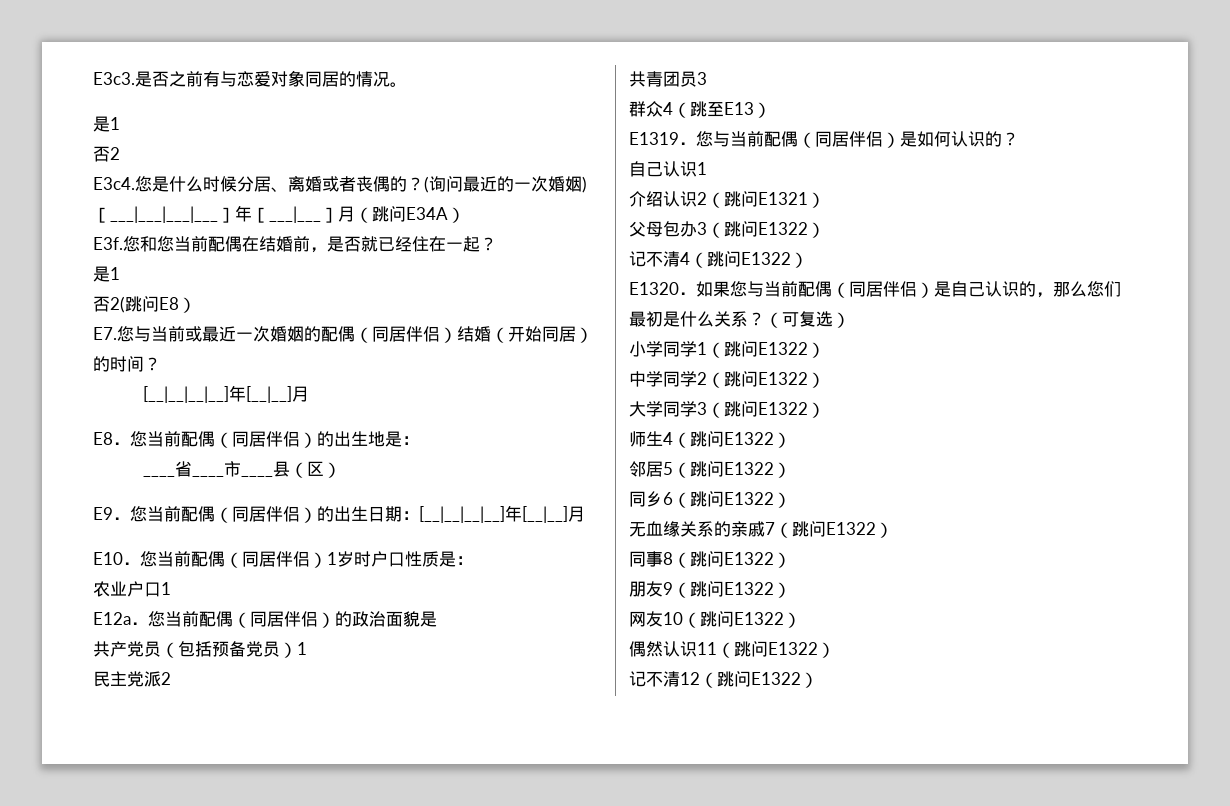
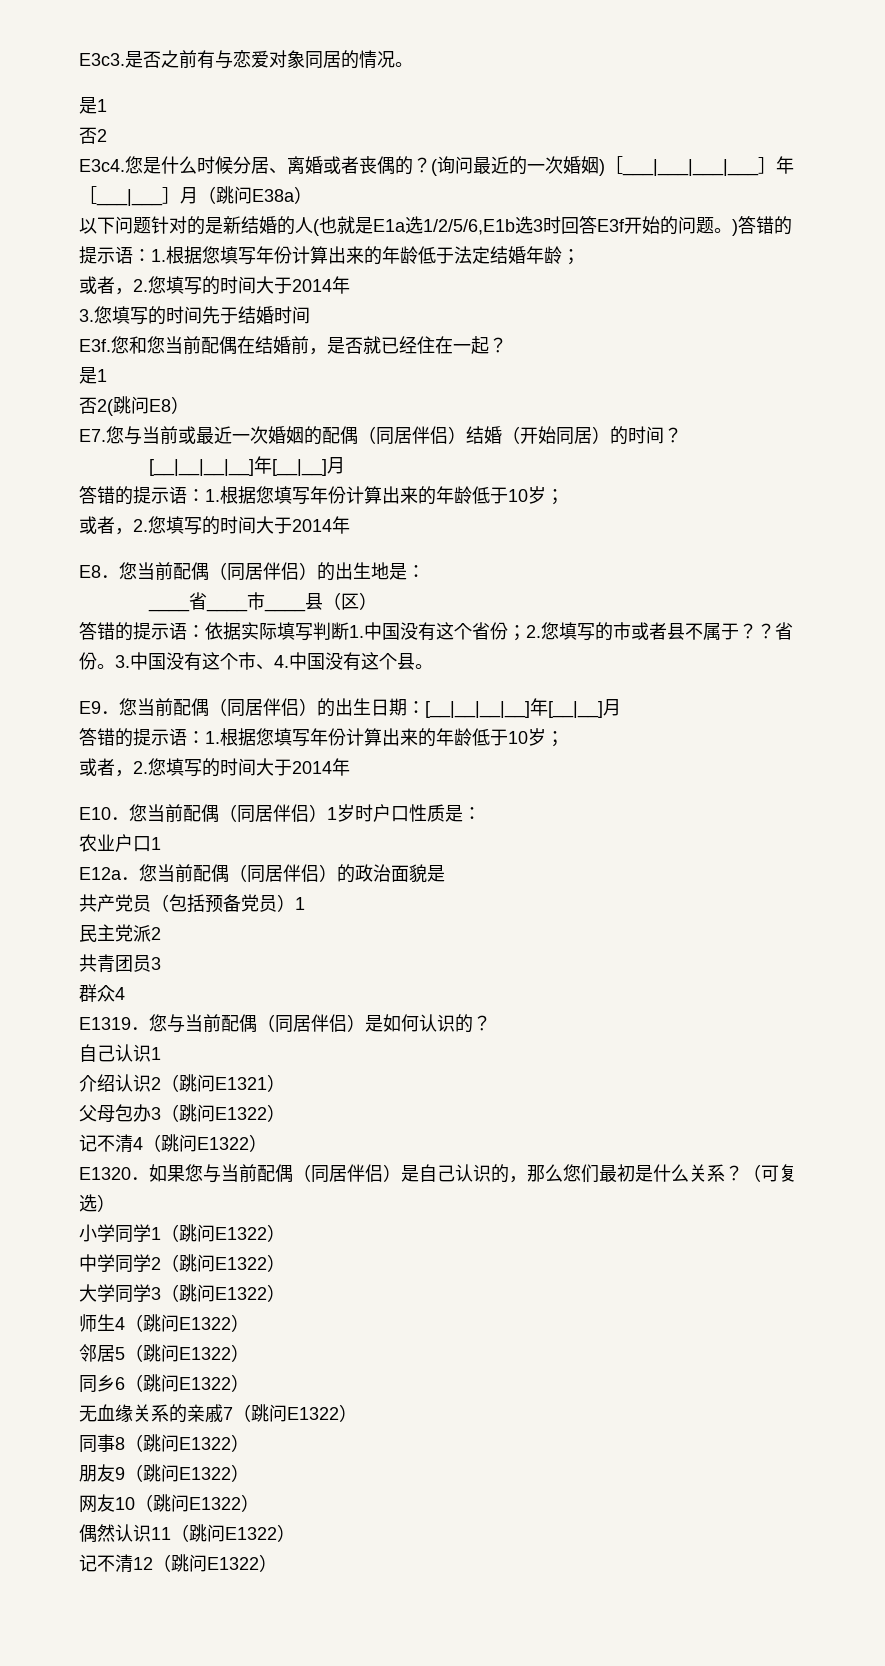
[406,207,465,223] E34A） -> [252,186,312,204] [79,216,792,236] [79,246,580,265] [79,276,350,295] [79,306,310,325] E38a） // 以下问题针对的是新结婚的人(也就是E1a选1/2/5/6,E1b选3时回答E3f开始的问题。)答错的提示语：1.根据您填写年份计算出来的年龄低于法定结婚年龄； // 或者，2.您填写的时间大于2014年 // 3.您填写的时间先于结婚时间
(310, 394) none -> [79,486,564,505] [79,516,350,535] // 答错的提示语：1.根据您填写年份计算出来的年龄低于10岁； // 或者，2.您填写的时间大于2014年
(342, 470) none -> [79,622,793,641] [79,652,433,671] // 答错的提示语：依据实际填写判断1.中国没有这个省份；2.您填写的市或者县不属于？？省份。3.中国没有这个市、4.中国没有这个县。
(585, 514) none -> [79,728,564,747] [79,758,350,777] // 答错的提示语：1.根据您填写年份计算出来的年龄低于10岁； // 或者，2.您填写的时间大于2014年
[673,101,771,118] （跳至E13） -> (125, 993) none

